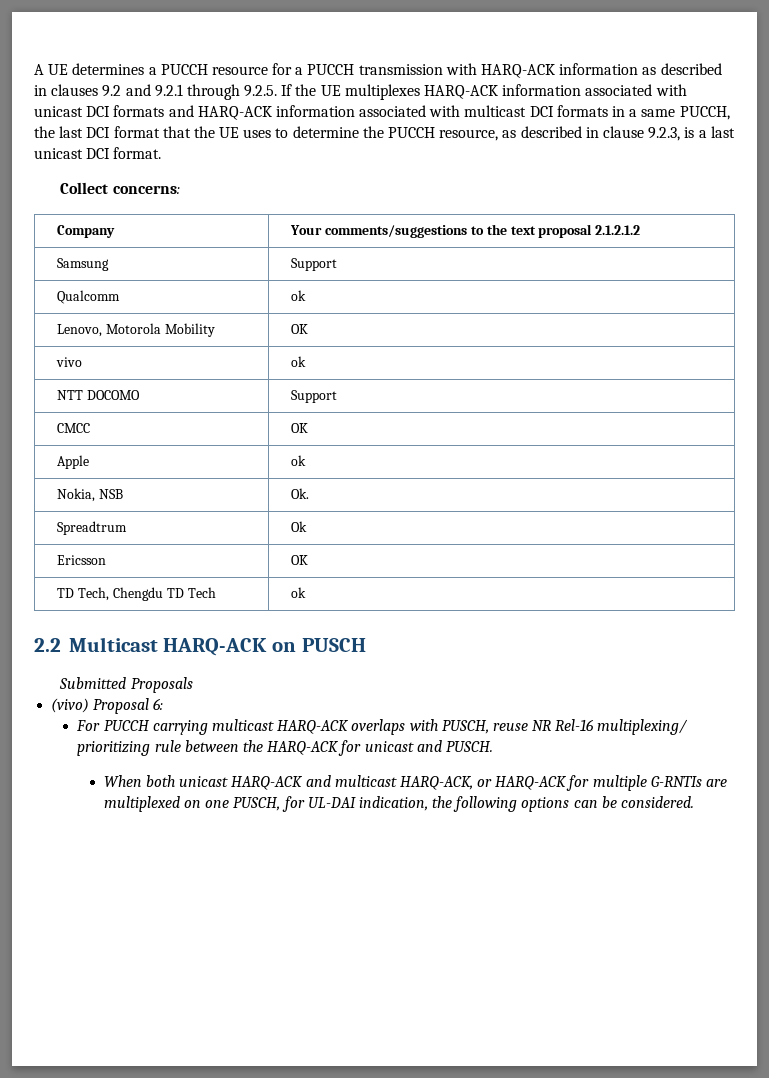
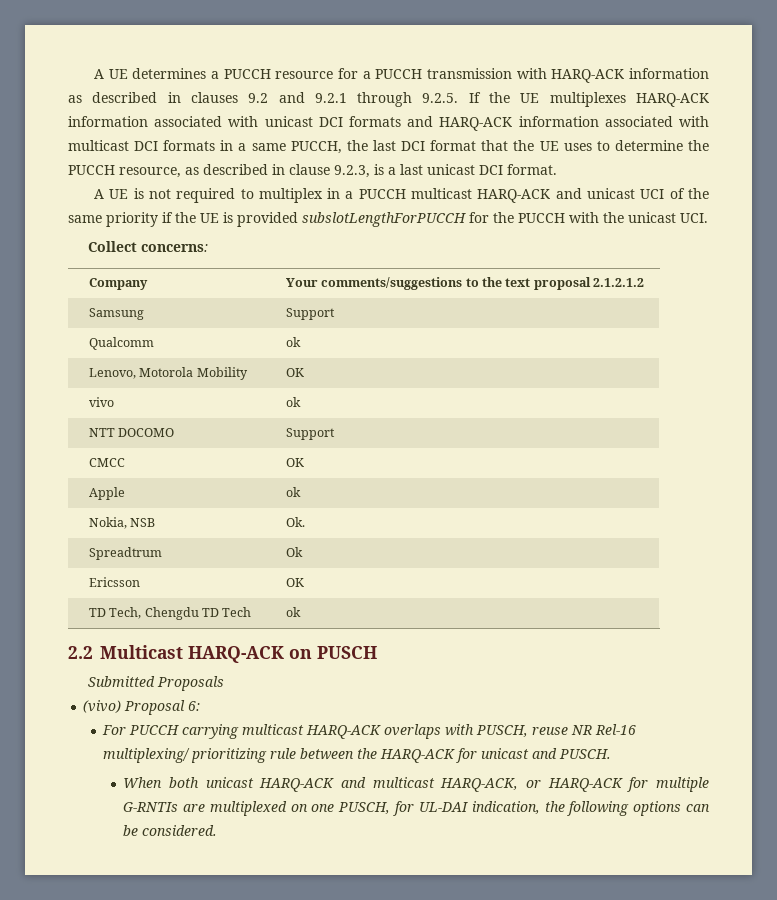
(162, 153) none -> [93,188,710,203] [68,212,708,227] // A UE is not required to multiplex in a PUCCH multicast HARQ-ACK and unicast UCI of the same priority if the UE is provided subslotLengthForPUCCH for the PUCCH with the unicast UCI.

